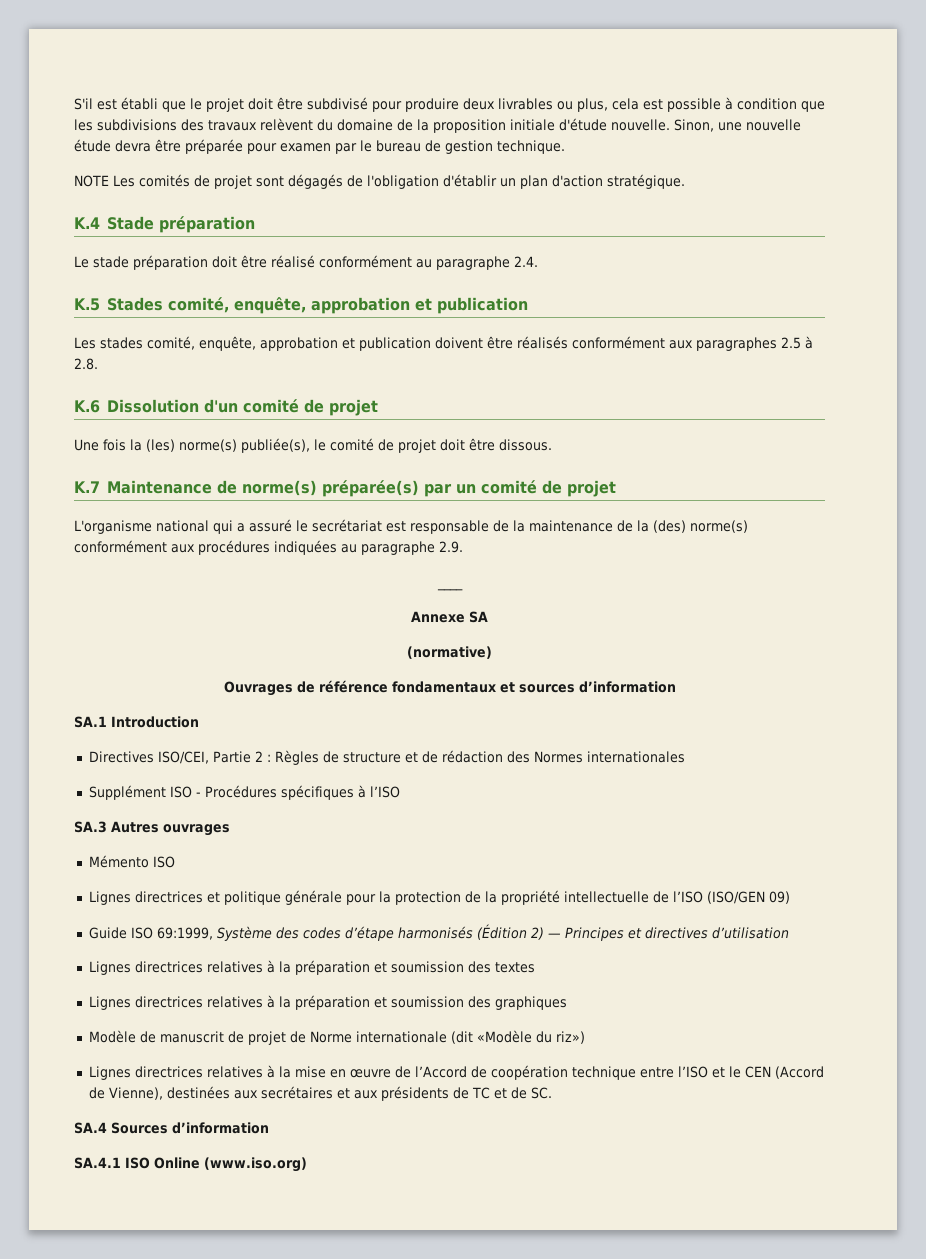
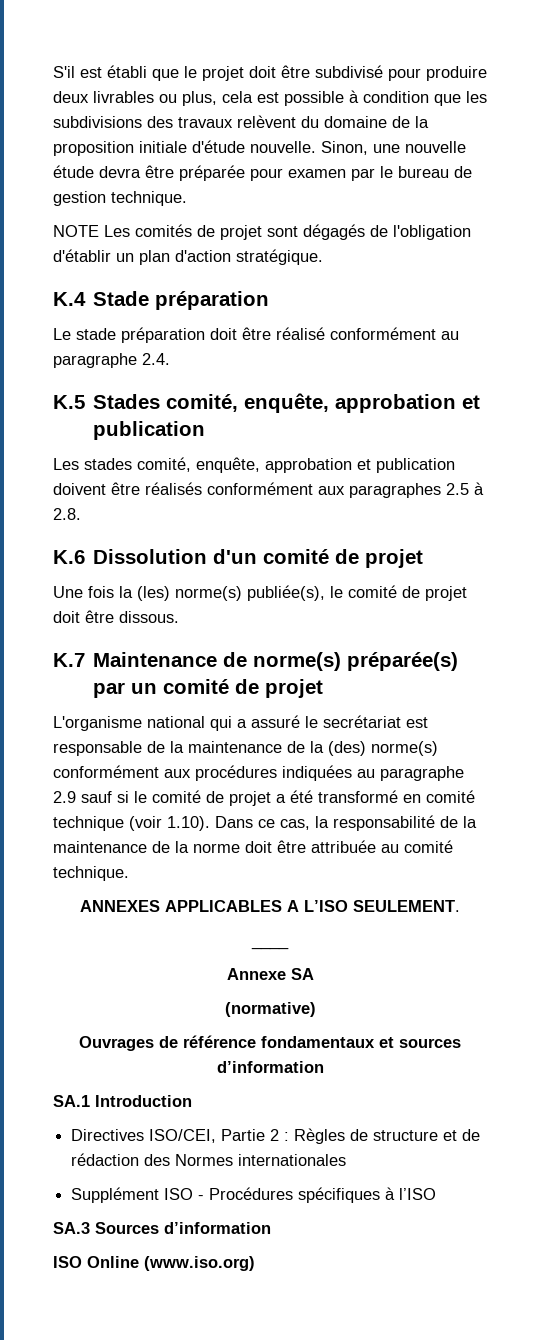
[439,541,463,553] 2.9. -> [53,790,475,806] [53,815,477,831] [53,840,453,853] [53,866,129,881] [80,900,460,912] 2.9 sauf si le comité de projet a été transformé en comité technique (voir 1.10). Dans ce cas, la responsabilité de la maintenance de la norme doit être attribuée au comité technique. // ANNEXES APPLICABLES A L’ISO SEULEMENT.
[111,821,230,836] [88,855,175,868] [88,890,790,905] [88,924,789,941] [88,960,535,975] [88,995,567,1010] [88,1030,585,1045] [88,1065,824,1080] [88,1086,552,1101] [74,1122,107,1134] Autres ouvrages // Mémento ISO // Lignes directrices et politique générale pour la protection de la propriété intellectuelle de l’ISO (ISO/GEN 09) // Guide ISO 69:1999, Système des codes d’étape harmonisés (Édition 2) — Principes et directives d’utilisation // Lignes directrices relatives à la préparation et soumission des textes // Lignes directrices relatives à la préparation et soumission des graphiques // Modèle de manuscrit de projet de Norme internationale (dit «Modèle du riz») // Lignes directrices relatives à la mise en œuvre de l’Accord de coopération technique entre l’ISO et le CEN (Accord de Vienne), destinées aux secrétaires et aux présidents de TC et de SC. // SA.4 -> (90, 1228) none
[74,1157,121,1169] SA.4.1 -> (271, 1228) none

